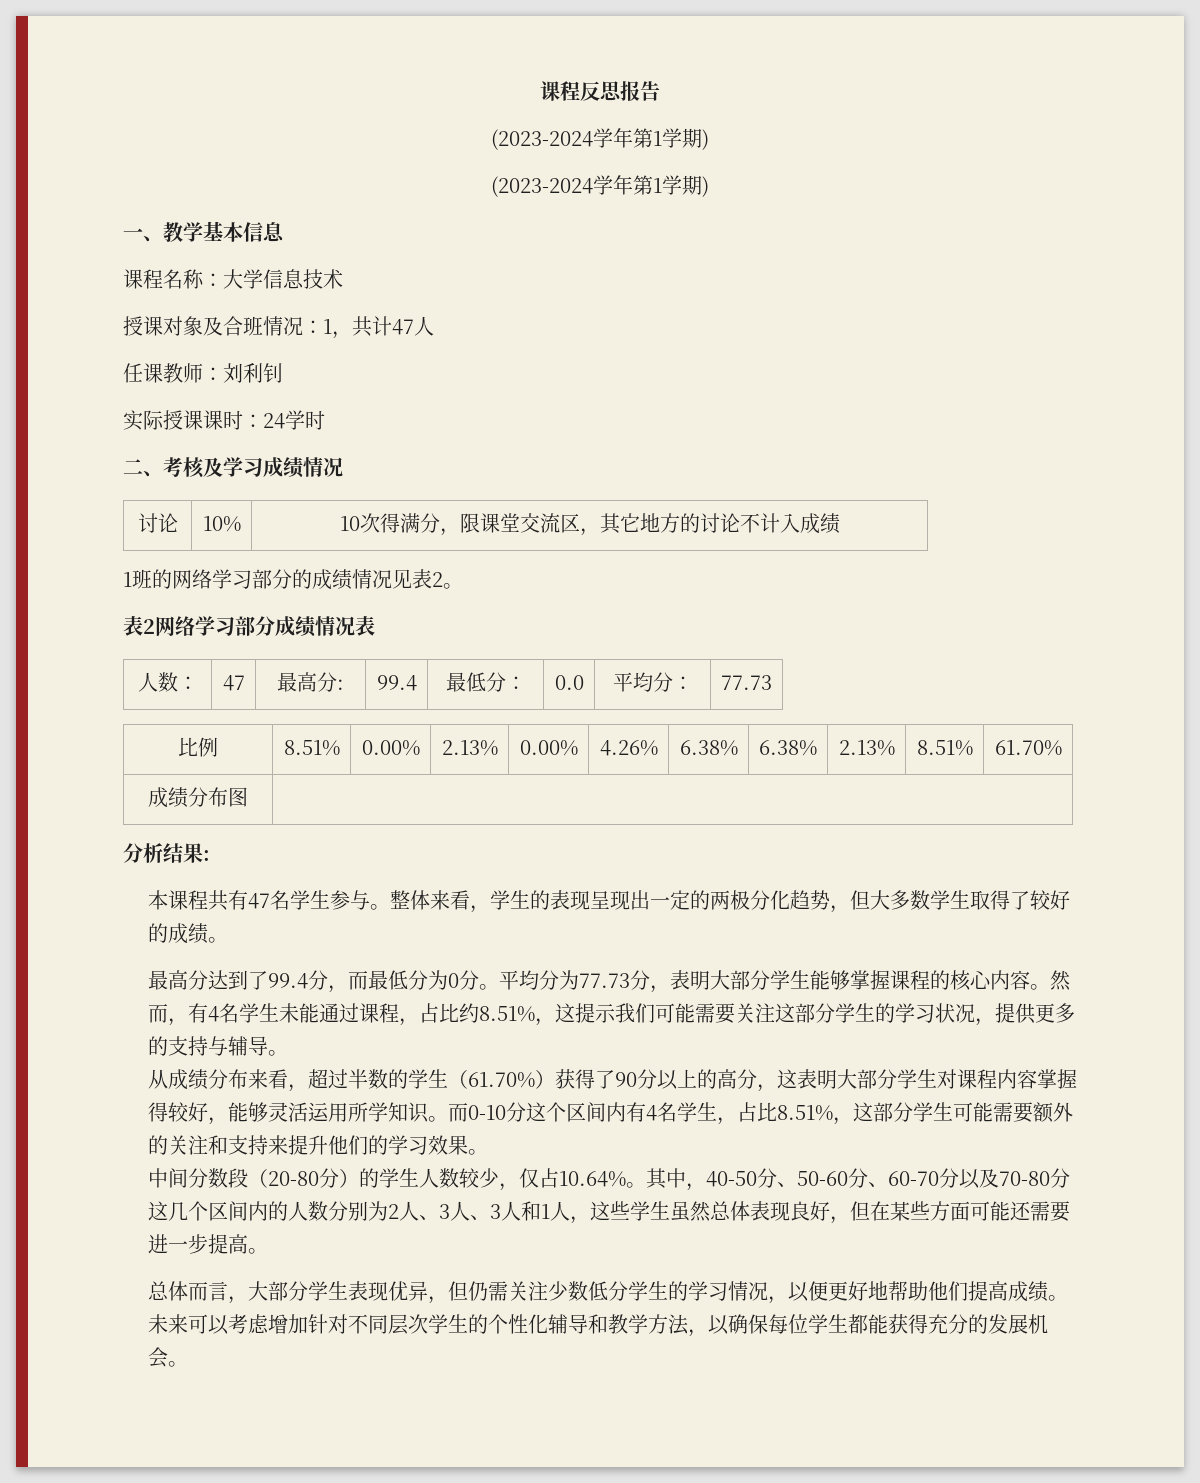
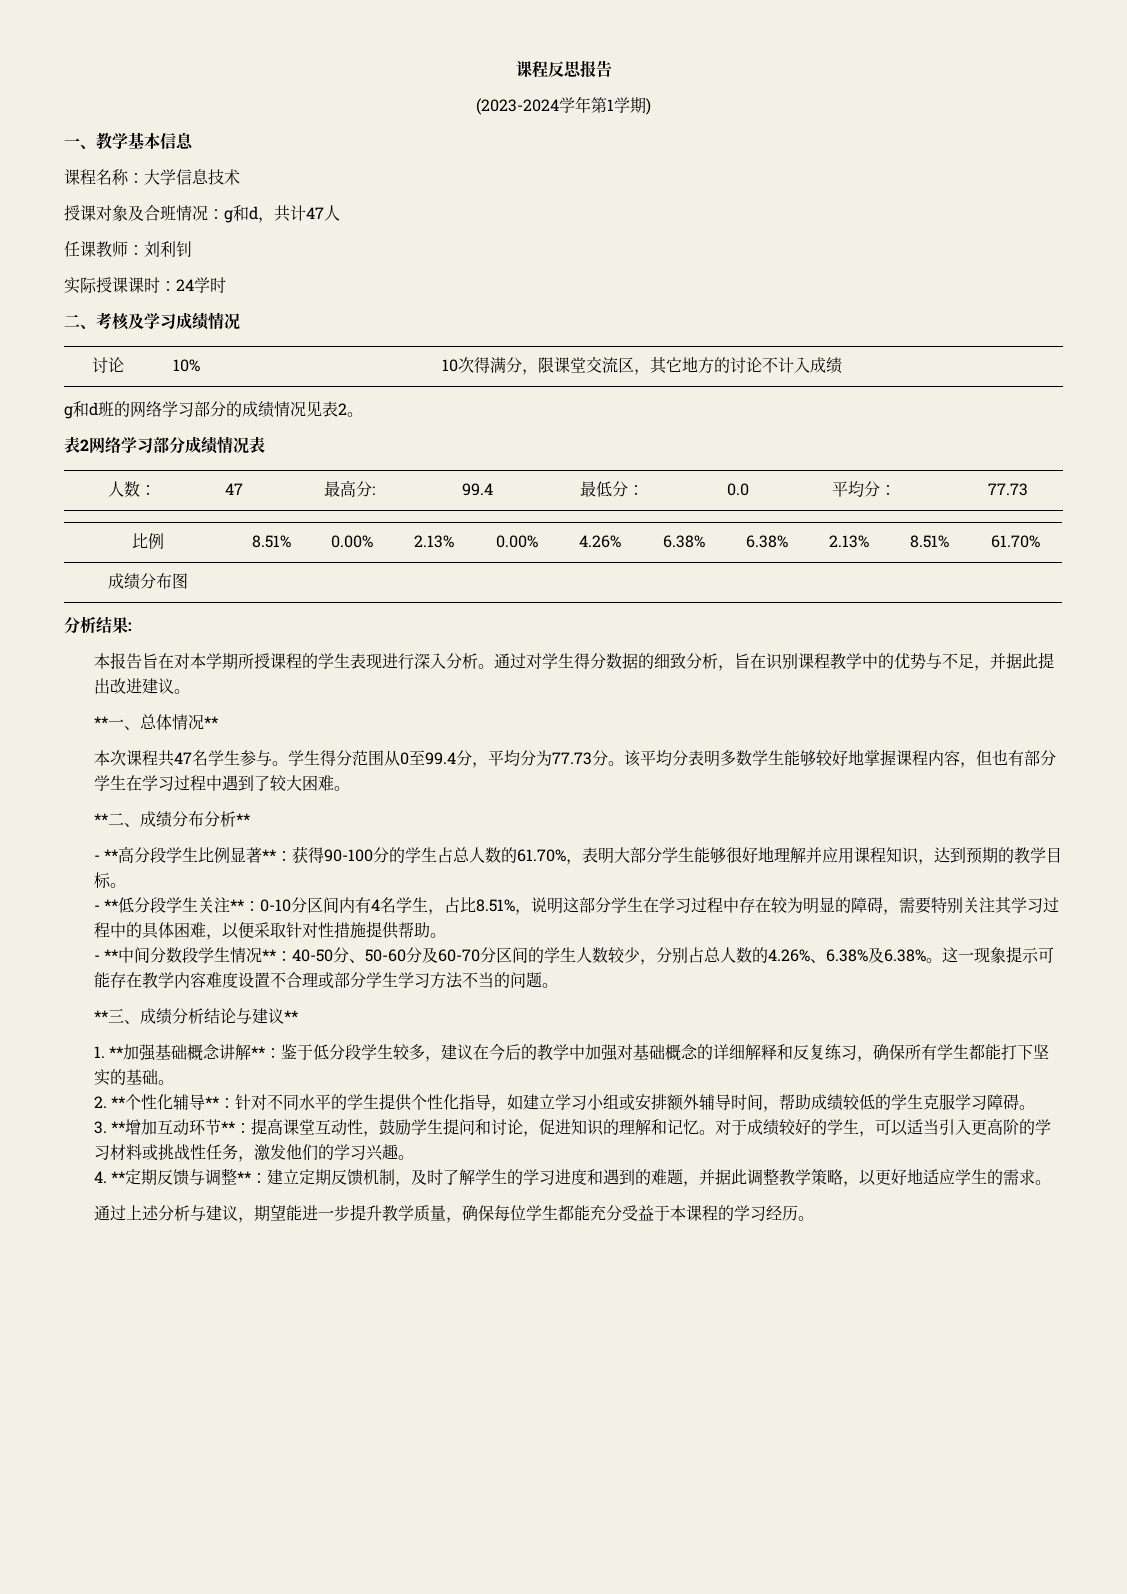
[491,175,709,197] // (2023-2024学年第1学期) -> (651, 106) none
[323,319,332,334] 1 -> [224,205,258,223] g和d
[123,572,132,587] 1 -> [64,401,98,419] g和d
[167,890,1070,913] [147,923,228,944] [147,970,650,993] 课程共有47名学生参与。整体来看，学生的表现呈现出一定的两极分化趋势，但大多数学生取得了较好的成绩。 // 最高分达到了99.4分，而最低分为0分。平均分为77.73分 -> [109,652,1054,671] [93,678,190,694] [93,714,218,730] [93,749,1056,768] [93,775,350,791] [93,811,250,828] [93,846,566,863] 报告旨在对本学期所授课程的学生表现进行深入分析。通过对学生得分数据的细致分析，旨在识别课程教学中的优势与不足，并据此提出改进建议。 // **一、总体情况** // 本次课程共47名学生参与。学生得分范围从0至99.4分，平均分为77.73分。该平均分表明多数学生能够较好地掌握课程内容，但也有部分学生在学习过程中遇到了较大困难。 // **二、成绩分布分析** // - **高分段学生比例显著**：获得90-100分的学生占总人数的61.70%
[849,970,1071,991] [147,1003,1075,1026] [147,1036,288,1056] [147,1069,1077,1092] [147,1102,566,1125] 掌握课程的核心内容。然而，有4名学生未能通过课程，占比约8.51%，这提示我们可能需要关注这部分学生的学习状况，提供更多的支持与辅导。 // 从成绩分布来看，超过半数的学生（61.70%）获得了90分以上的高分，这表明大部分学生对课程内容掌握得较好，能够灵活运用所学知识。而0-10分这个 -> [725,846,1062,865] [93,872,126,889] [93,897,307,913] 很好地理解并应用课程知识，达到预期的教学目标。 // - **低分段学生关注**：0-10分
[852,1102,1073,1123] [147,1135,488,1155] 这部分学生可能需要额外的关注和支持来提升他们的学习效果。 // -> [530,897,1059,915] [93,921,446,940] [93,949,118,961] 说明这部分学生在学习过程中存在较为明显的障碍，需要特别关注其学习过程中的具体困难，以便采取针对性措施提供帮助。 // - **
[247,1168,1070,1191] [147,1201,1070,1224] [147,1234,268,1254] [147,1281,1068,1304] [147,1314,1048,1337] [147,1347,168,1368] （20-80分）的学生人数较少，仅占10.64%。其中，40-50分、50-60分、60-70分以及70-80分这几个区间内的人数分别为2人、3人、3人和1人，这些学生虽然总体表现良好，但在某些方面可能还需要进一步提高。 // 总体而言，大部分学生表现优异，但仍需关注少数低分学生的学习情况，以便更好地帮助他们提高成绩。未来可以考虑增加针对不同层次学生的个性化辅导和教学方法，以确保每位学生都能获得充分的发展机会 -> [197,946,1054,965] [93,972,558,989] [93,1008,298,1025] [93,1043,1049,1062] [93,1069,174,1086] [93,1093,1035,1112] [93,1118,1051,1137] [93,1144,414,1162] [93,1168,1051,1187] [93,1204,798,1223] 学生情况**：40-50分、50-60分及60-70分区间的学生人数较少，分别占总人数的4.26%、6.38%及6.38%。这一现象提示可能存在教学内容难度设置不合理或部分学生学习方法不当的问题。 // **三、成绩分析结论与建议** // 1. **加强基础概念讲解**：鉴于低分段学生较多，建议在今后的教学中加强对基础概念的详细解释和反复练习，确保所有学生都能打下坚实的基础。 // 2. **个性化辅导**：针对不同水平的学生提供个性化指导，如建立学习小组或安排额外辅导时间，帮助成绩较低的学生克服学习障碍。 // 3. **增加互动环节**：提高课堂互动性，鼓励学生提问和讨论，促进知识的理解和记忆。对于成绩较好的学生，可以适当引入更高阶的学习材料或挑战性任务，激发他们的学习兴趣。 // 4. **定期反馈与调整**：建立定期反馈机制，及时了解学生的学习进度和遇到的难题，并据此调整教学策略，以更好地适应学生的需求。 // 通过上述分析与建议，期望能进一步提升教学质量，确保每位学生都能充分受益于本课程的学习经历

